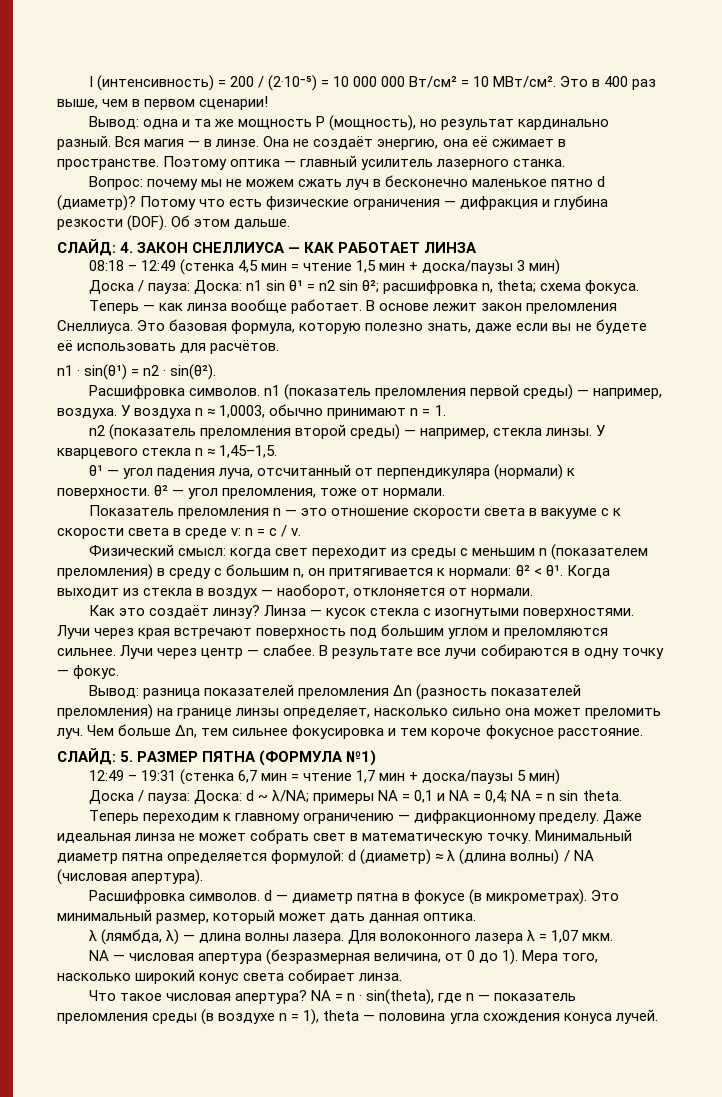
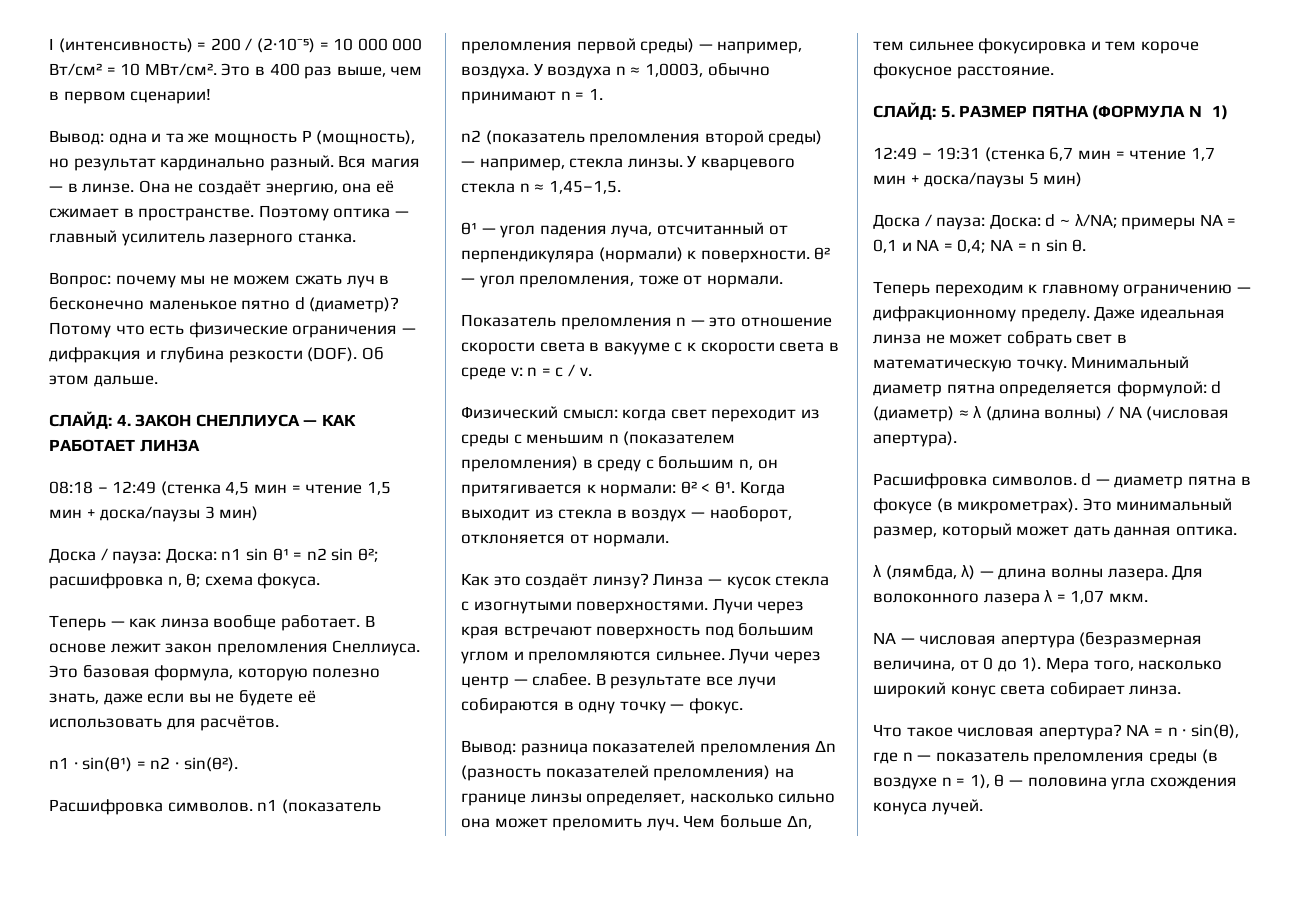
[497,280,537,293] theta; -> [186,573,201,587] θ;
[582,790,622,801] theta. -> [1072,239,1087,252] θ.
[365,989,434,1005] sin(theta), -> [1190,724,1239,739] sin(θ),
[323,1010,360,1021] theta -> [994,774,1005,787] θ

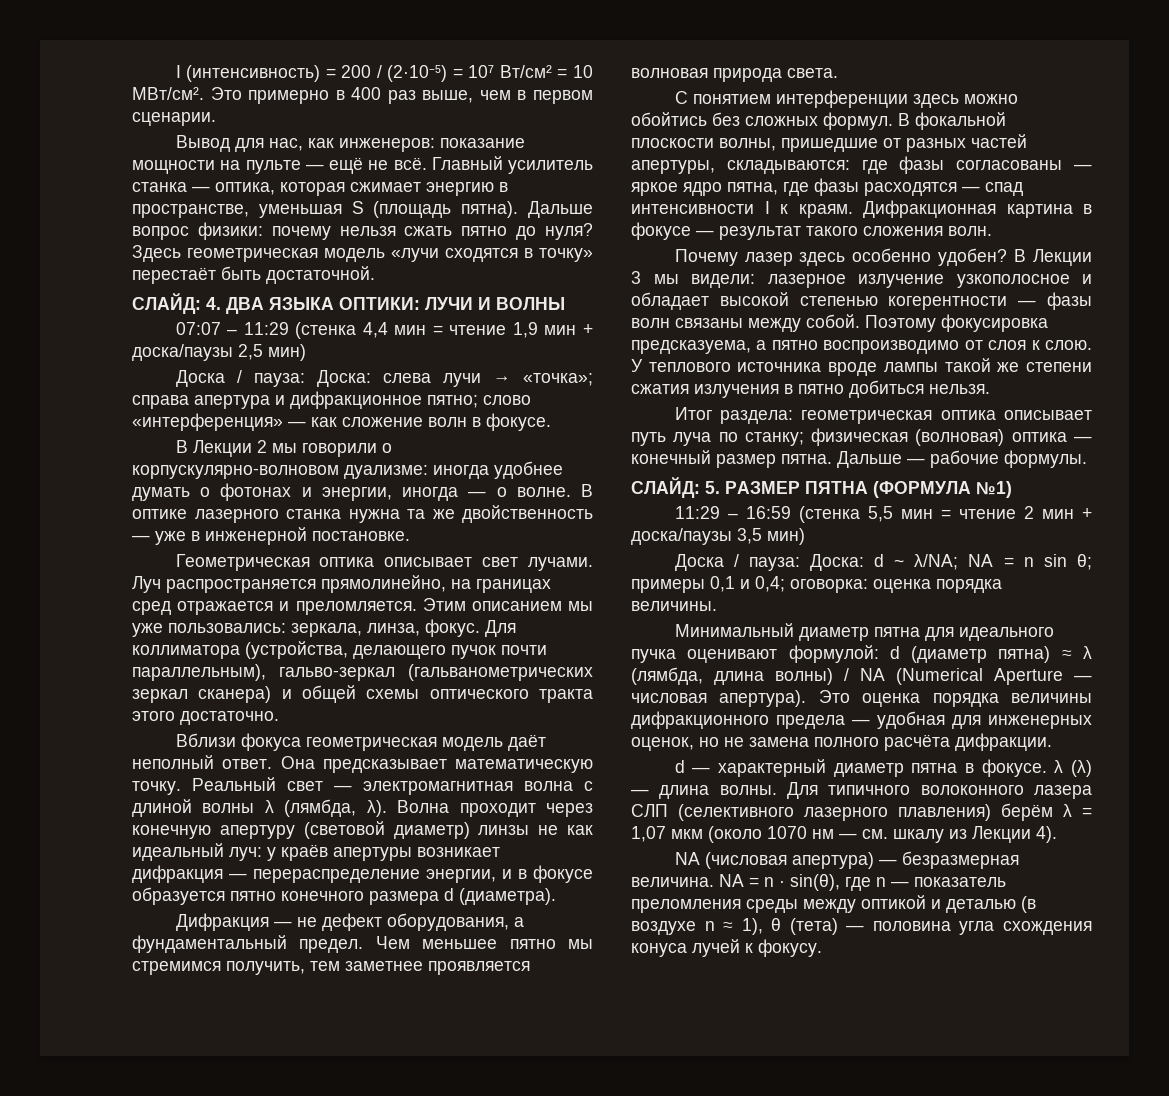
[333,38,423,51] 10 000 000 -> [468,65,495,78] 10⁷
(251, 69) none -> [248,90,330,104] примерно
[130,88,212,104] [49,130,416,145] [49,155,420,171] [49,180,394,196] [49,205,409,221] [49,230,356,246] [49,272,390,288] [49,297,400,313] [49,322,416,338] [49,347,384,363] [49,375,158,387] [49,411,356,429] [49,439,200,452] [49,481,391,496] [49,506,259,522] [49,548,378,564] [49,573,321,589] [49,615,375,631] [49,640,421,656] [49,665,381,681] [49,690,316,706] [49,715,280,731] [49,757,238,772] [49,799,381,815] [461,38,803,54] [461,63,770,79] [461,88,603,104] [461,130,823,146] [461,155,795,171] [461,180,621,194] [461,222,788,238] [461,247,831,263] [461,275,783,288] [461,314,832,330] [461,342,839,355] [461,364,592,380] [461,406,820,422] [461,431,736,447] [461,456,778,472] [461,481,785,497] [461,506,792,522] [461,534,670,547] [461,573,830,589] [461,598,805,614] [461,623,815,639] [461,648,821,664] [461,673,776,689] [461,698,743,714] [461,740,837,756] [461,765,794,781] [461,793,836,806] [461,815,812,831] [873,38,1199,54] [873,63,1054,79] сценарии! // Вывод: одна и та же мощность P (мощность), но результат кардинально разный. Вся магия — в линзе. Она не создаёт энергию, она её сжимает в пространстве. Поэтому оптика — главный усилитель лазерного станка. // Вопрос: почему мы не можем сжать луч в бесконечно маленькое пятно d (диаметр)? Потому что есть физические ограничения — дифракция и глубина резкости (DOF). Об этом дальше. // СЛАЙД: 4. ЗАКОН СНЕЛЛИУСА — КАК РАБОТАЕТ ЛИНЗА // 08:18 – 12:49 (стенка 4,5 мин = чтение 1,5 мин + доска/паузы 3 мин) // Доска / пауза: Доска: n1 sin θ¹ = n2 sin θ²; расшифровка n, θ; схема фокуса. // Теперь — как линза вообще работает. В основе лежит закон преломления Снеллиуса. Это базовая формула, которую полезно знать, даже если вы не будете её использовать для расчётов. // n1 · sin(θ¹) = n2 · sin(θ²). // Расшифровка символов. n1 (показатель преломления первой среды) — например, воздуха. У воздуха n ≈ 1,0003, обычно принимают n = 1. // n2 (показатель преломления второй среды) — например, стекла линзы. У кварцевого стекла n ≈ 1,45–1,5. // θ¹ — угол падения луча, отсчитанный от перпендикуляра (нормали) к поверхности. θ² — угол преломления, тоже от нормали. // Показатель преломления n — это отношение скорости света в вакууме c к скорости света в среде v: n = c / v. // Физический смысл: когда свет переходит из среды с меньшим n (показателем преломления) в среду с большим n, он притягивается к нормали: θ² < θ¹. Когда выходит из стекла в воздух — наоборот, отклоняется от нормали. // Как это создаёт линзу? Линза — кусок стекла с изогнутыми поверхностями. Лучи через края встречают поверхность под большим углом и преломляются сильнее. Лучи через центр — слабее. В результате все лучи собираются в одну точку — фокус. // Вывод: разница показателей преломления Δn (разность показателей преломления) на границе линзы определяет, насколько сильно она может преломить луч. Чем больше Δn, тем сильнее фокусировка и тем короче фокусное расстояние. -> [132,112,216,126] [175,135,525,152] [132,156,593,174] [132,182,508,196] [132,201,593,218] [132,222,593,240] [132,245,593,262] [132,266,375,284] [132,293,565,314] [175,322,593,339] [132,344,306,361] [175,370,593,387] [132,391,531,409] [132,413,551,431] [175,440,392,457] [132,461,563,479] [132,483,593,501] [132,505,593,523] [132,527,410,545] [175,554,593,571] [132,575,551,593] [132,598,593,615] [132,619,516,637] [132,641,547,659] [132,664,593,681] [132,685,593,703] [132,711,279,725] [175,733,546,751] [132,755,593,773] [132,777,593,795] [132,799,593,817] [132,821,593,839] [132,843,500,861] [132,865,593,883] [132,887,556,905] [175,913,524,931] [132,935,593,953] [132,961,530,975] [631,68,838,82] [674,90,1018,108] [631,112,1006,130] [631,134,1027,152] [631,156,1092,174] [631,178,1023,196] [631,200,1092,218] [631,222,992,240] [674,248,1092,266] [631,271,1092,288] [631,292,1092,310] [631,314,1048,332] [631,340,1092,354] [631,358,1092,376] [631,380,990,398] [674,407,1092,424] [631,428,1092,446] [631,450,1087,468] сценарии. // Вывод для нас, как инженеров: показание мощности на пульте — ещё не всё. Главный усилитель станка — оптика, которая сжимает энергию в пространстве, уменьшая S (площадь пятна). Дальше вопрос физики: почему нельзя сжать пятно до нуля? Здесь геометрическая модель «лучи сходятся в точку» перестаёт быть достаточной. // СЛАЙД: 4. ДВА ЯЗЫКА ОПТИКИ: ЛУЧИ И ВОЛНЫ // 07:07 – 11:29 (стенка 4,4 мин = чтение 1,9 мин + доска/паузы 2,5 мин) // Доска / пауза: Доска: слева лучи → «точка»; справа апертура и дифракционное пятно; слово «интерференция» — как сложение волн в фокусе. // В Лекции 2 мы говорили о корпускулярно-волновом дуализме: иногда удобнее думать о фотонах и энергии, иногда — о волне. В оптике лазерного станка нужна та же двойственность — уже в инженерной постановке. // Геометрическая оптика описывает свет лучами. Луч распространяется прямолинейно, на границах сред отражается и преломляется. Этим описанием мы уже пользовались: зеркала, линза, фокус. Для коллиматора (устройства, делающего пучок почти параллельным), гальво-зеркал (гальванометрических зеркал сканера) и общей схемы оптического тракта этого достаточно. // Вблизи фокуса геометрическая модель даёт неполный ответ. Она предсказывает математическую точку. Реальный свет — электромагнитная волна с длиной волны λ (лямбда, λ). Волна проходит через конечную апертуру (световой диаметр) линзы не как идеальный луч: у краёв апертуры возникает дифракция — перераспределение энергии, и в фокусе образуется пятно конечного размера d (диаметра). // Дифракция — не дефект оборудования, а фундаментальный предел. Чем меньшее пятно мы стремимся получить, тем заметнее проявляется волновая природа света. // С понятием интерференции здесь можно обойтись без сложных формул. В фокальной плоскости волны, пришедшие от разных частей апертуры, складываются: где фазы согласованы — яркое ядро пятна, где фазы расходятся — спад интенсивности I к краям. Дифракционная картина в фокусе — результат такого сложения волн. // Почему лазер здесь особенно удобен? В Лекции 3 мы видели: лазерное излучение узкополосное и обладает высокой степенью когерентности — фазы волн связаны между собой. Поэтому фокусировка предсказуема, а пятно воспроизводимо от слоя к слою. У теплового источника вроде лампы такой же степени сжатия излучения в пятно добиться нельзя. // Итог раздела: геометрическая оптика описывает путь луча по станку; физическая (волновая) оптика — конечный размер пятна. Дальше — рабочие формулы.
[873,147,1215,162] [873,172,1039,188] 12:49 – 19:31 (стенка 6,7 мин = чтение 1,7 мин + доска/паузы 5 -> [674,506,1092,523] [631,528,762,545] 11:29 – 16:59 (стенка 5,5 мин = чтение 2 мин + доска/паузы 3,5
[1121,214,1237,230] [873,239,1087,253] [873,281,1251,297] [873,306,1225,322] [873,331,1127,347] [873,356,1190,372] [873,381,1222,397] [873,406,1230,422] [873,431,957,447] [873,473,1077,489] примеры NA = 0,1 и NA = 0,4; NA = n sin θ. // Теперь переходим к главному ограничению — дифракционному пределу. Даже идеальная линза не может собрать свет в математическую точку. Минимальный диаметр пятна определяется формулой: d (диаметр) ≈ λ (длина волны) / NA (числовая апертура). // Расшифровка символов. -> [968,554,1092,570] [631,576,1002,593] [631,601,717,611] [674,623,1054,641] [631,645,1092,663] [631,667,1092,685] [631,690,1092,707] [631,711,1092,729] [631,733,1052,751] NA = n sin θ; примеры 0,1 и 0,4; оговорка: оценка порядка величины. // Минимальный диаметр пятна для идеального пучка оценивают формулой: d (диаметр пятна) ≈ λ (лямбда, длина волны) / NA (Numerical Aperture — числовая апертура). Это оценка порядка величины дифракционного предела — удобная для инженерных оценок, но не замена полного расчёта дифракции. //
(1110, 482) none -> [717,759,826,777] характерный
[873,498,1233,514] [873,523,1237,539] [873,565,1204,581] [873,590,1148,606] [873,632,1203,648] [873,657,1223,673] [873,682,1182,698] [873,724,1122,740] фокусе (в микрометрах). Это минимальный размер, который может дать данная оптика. // λ (лямбда, λ) — длина волны лазера. Для волоконного лазера λ = 1,07 мкм. // NA — числовая апертура (безразмерная величина, от 0 до 1). Мера того, насколько широкий конус света собирает линза. // Что такое числовая апертура? -> [981,759,1092,777] [631,782,1092,799] [631,803,1092,821] [631,826,1057,843] [674,851,1019,869] [631,877,714,887] фокусе. λ (λ) — длина волны. Для типичного волоконного лазера СЛП (селективного лазерного плавления) берём λ = 1,07 мкм (около 1070 нм — см. шкалу из Лекции 4). // NA (числовая апертура) — безразмерная величина.
(1197, 758) none -> [803,895,1016,913] между оптикой и деталью
[956,778,966,786] = -> [723,922,734,931] ≈
(1005, 780) none -> [789,918,838,935] (тета)
[931,799,983,815] лучей. -> [692,939,822,957] лучей к фокусу.

